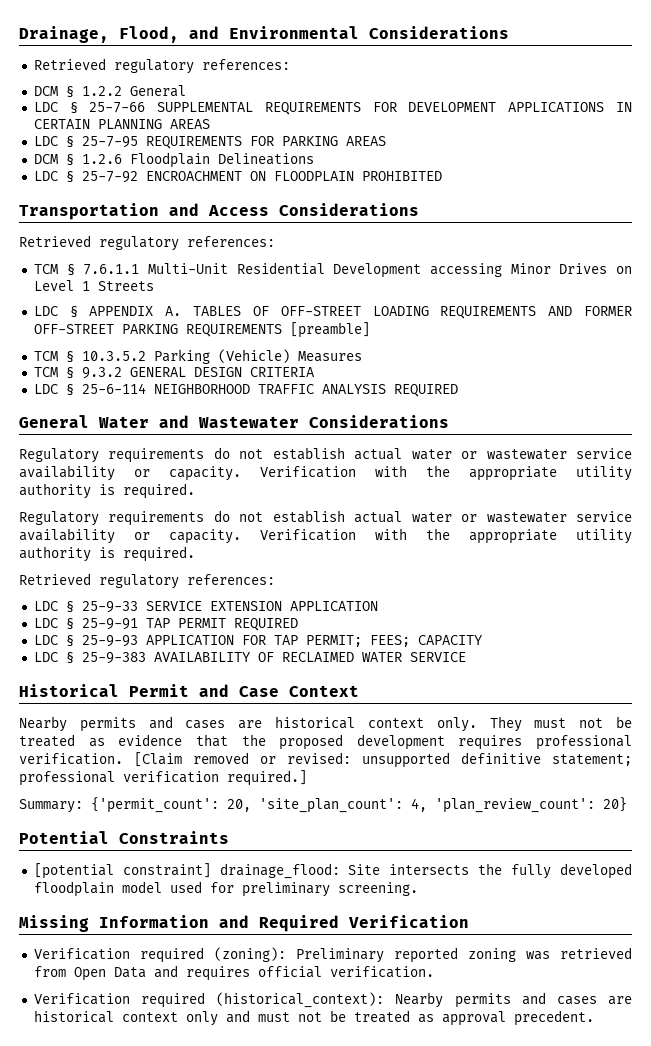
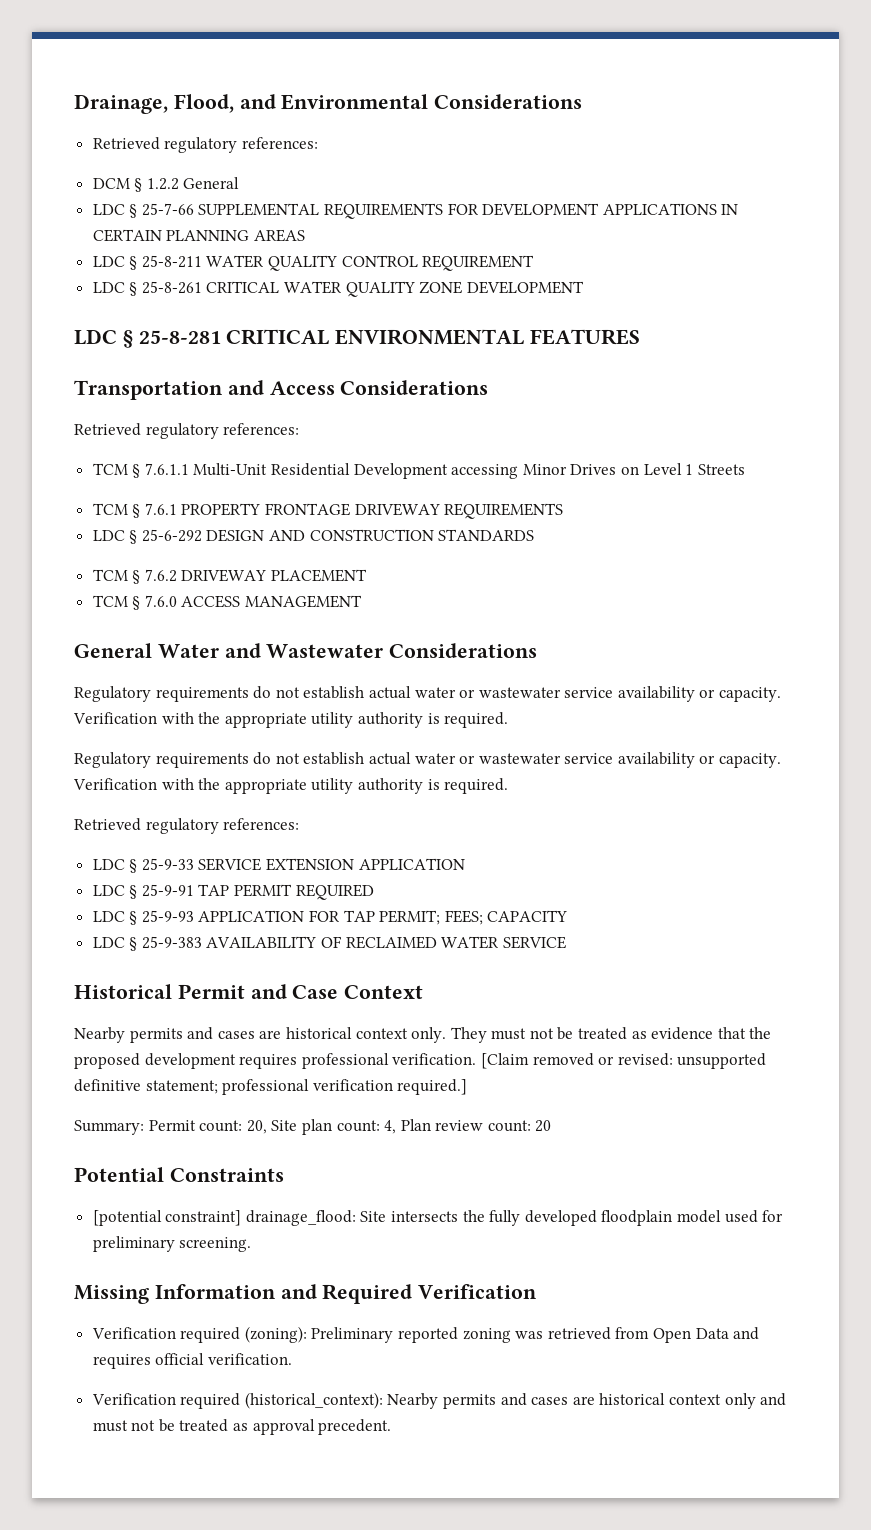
[81,136,386,149] [33,152,314,168] [33,171,442,183] 25-7-95 REQUIREMENTS FOR PARKING AREAS // DCM § 1.2.6 Floodplain Delineations // LDC § 25-7-92 ENCROACHMENT ON FLOODPLAIN PROHIBITED -> [141,255,535,271] [92,281,584,297] [74,329,641,348] 25-8-211 WATER QUALITY CONTROL REQUIREMENT // LDC § 25-8-261 CRITICAL WATER QUALITY ZONE DEVELOPMENT // LDC § 25-8-281 CRITICAL ENVIRONMENTAL FEATURES
[33,306,632,319] [33,322,370,338] [33,349,362,364] [33,367,315,379] [33,383,458,397] LDC § APPENDIX A. TABLES OF OFF-STREET LOADING REQUIREMENTS AND FORMER OFF-STREET PARKING REQUIREMENTS [preamble] // TCM § 10.3.5.2 Parking (Vehicle) Measures // TCM § 9.3.2 GENERAL DESIGN CRITERIA // LDC § 25-6-114 NEIGHBORHOOD TRAFFIC ANALYSIS REQUIRED -> [92,503,564,519] [92,529,535,544] [92,569,368,584] [92,595,363,610] TCM § 7.6.1 PROPERTY FRONTAGE DRIVEWAY REQUIREMENTS // LDC § 25-6-292 DESIGN AND CONSTRUCTION STANDARDS // TCM § 7.6.2 DRIVEWAY PLACEMENT // TCM § 7.6.0 ACCESS MANAGEMENT
[91,797,627,813] {'permit_count': 20, 'site_plan_count': 4, 'plan_review_count': 20} -> [148,1119,552,1135] Permit count: 20, Site plan count: 4, Plan review count: 20

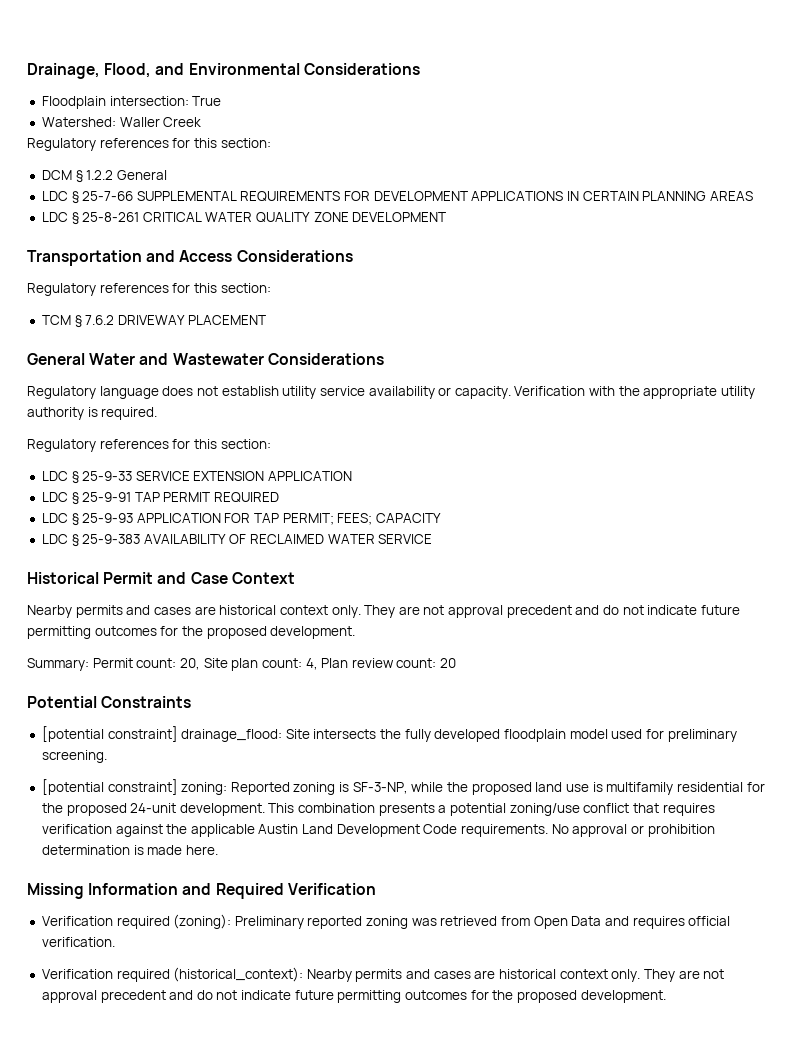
[92,137,318,153] Retrieved regulatory references: -> [41,96,222,109] [41,117,202,127] [27,138,271,151] Floodplain intersection: True // Watershed: Waller Creek // Regulatory references for this section:
[92,255,535,271] // LDC § 25-8-211 WATER QUALITY CONTROL REQUIREMENT -> (753, 196) none
[74,329,641,348] [74,380,489,400] [74,423,300,439] [92,463,745,479] [92,503,564,519] [92,529,535,544] LDC § 25-8-281 CRITICAL ENVIRONMENTAL FEATURES // Transportation and Access Considerations // Retrieved regulatory references: // TCM § 7.6.1.1 Multi-Unit Residential Development accessing Minor Drives on Level 1 Streets // TCM § 7.6.1 PROPERTY FRONTAGE DRIVEWAY REQUIREMENTS // LDC § 25-6-292 DESIGN AND CONSTRUCTION STANDARDS -> [27,250,353,266] [27,283,271,296] Transportation and Access Considerations // Regulatory references for this section:
[92,595,363,610] // TCM § 7.6.0 ACCESS MANAGEMENT -> (267, 320) none
[155,686,561,702] requirements do not establish actual water or wastewater -> [99,386,317,399] language does not establish utility
[155,752,782,768] [73,778,509,794] [74,818,300,834] requirements do not establish actual water or wastewater service availability or capacity. Verification with the appropriate utility authority is required. // Retrieved regulatory references: -> [99,439,271,449] references for this section:
[491,1027,772,1040] [74,1053,767,1069] [74,1079,468,1095] must not be treated as evidence that the proposed development requires professional verification. [Claim removed or revised: unsupported definitive statement; professional verification required.] -> [398,605,740,618] [27,626,356,639] are not approval precedent and do not indicate future permitting outcomes for the proposed development.
(252, 1244) none -> [41,779,765,795] [41,803,715,816] [41,824,715,837] [41,845,218,855] // [potential constraint] zoning: Reported zoning is SF-3-NP, while the proposed land use is multifamily residential for the proposed 24-unit development. This combination presents a potential zoning/use conflict that requires verification against the applicable Austin Land Development Code requirements. No approval or prohibition determination is made here.
[724,1393,787,1409] [92,1419,392,1435] only and must not be treated as approval precedent. -> [611,969,725,982] [41,990,666,1003] only. They are not approval precedent and do not indicate future permitting outcomes for the proposed development.

